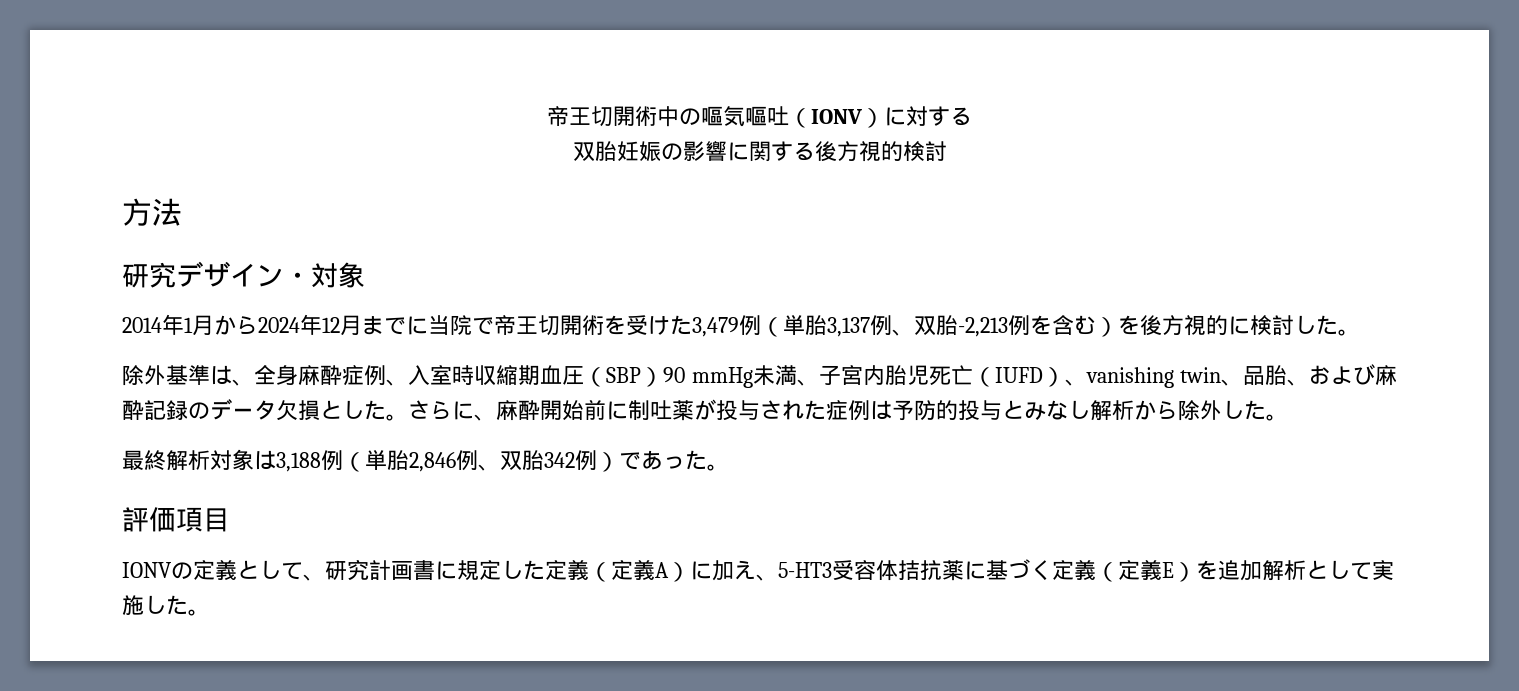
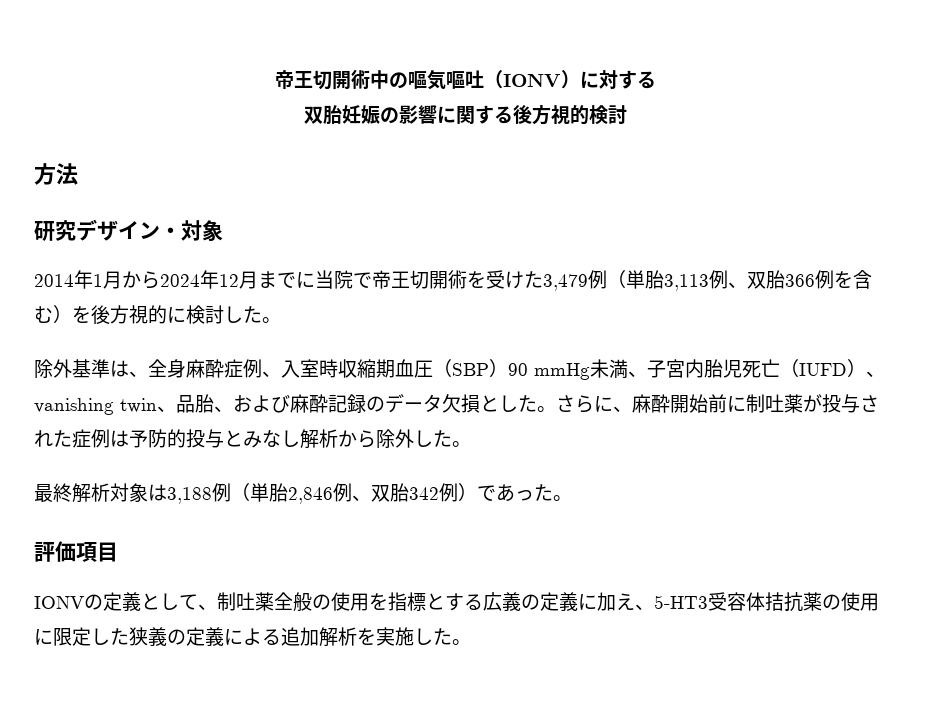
[827,315,1008,337] 3,137例、双胎-2,213 -> [664,270,815,291] 3,113例、双胎366
[325,559,690,582] 研究計画書に規定した定義（定義A） -> [217,592,578,611] 制吐薬全般の使用を指標とする広義の定義
[964,559,1218,582] に基づく定義（定義E）を -> [822,592,879,611] [34,627,281,646] の使用に限定した狭義の定義による
[1306,560,1372,580] として -> [357,628,376,645] を

